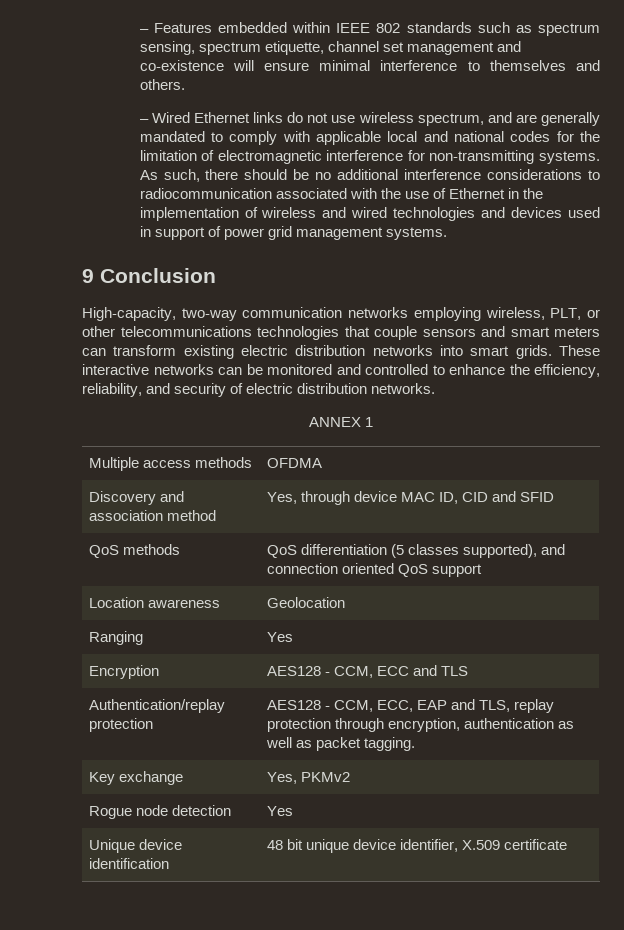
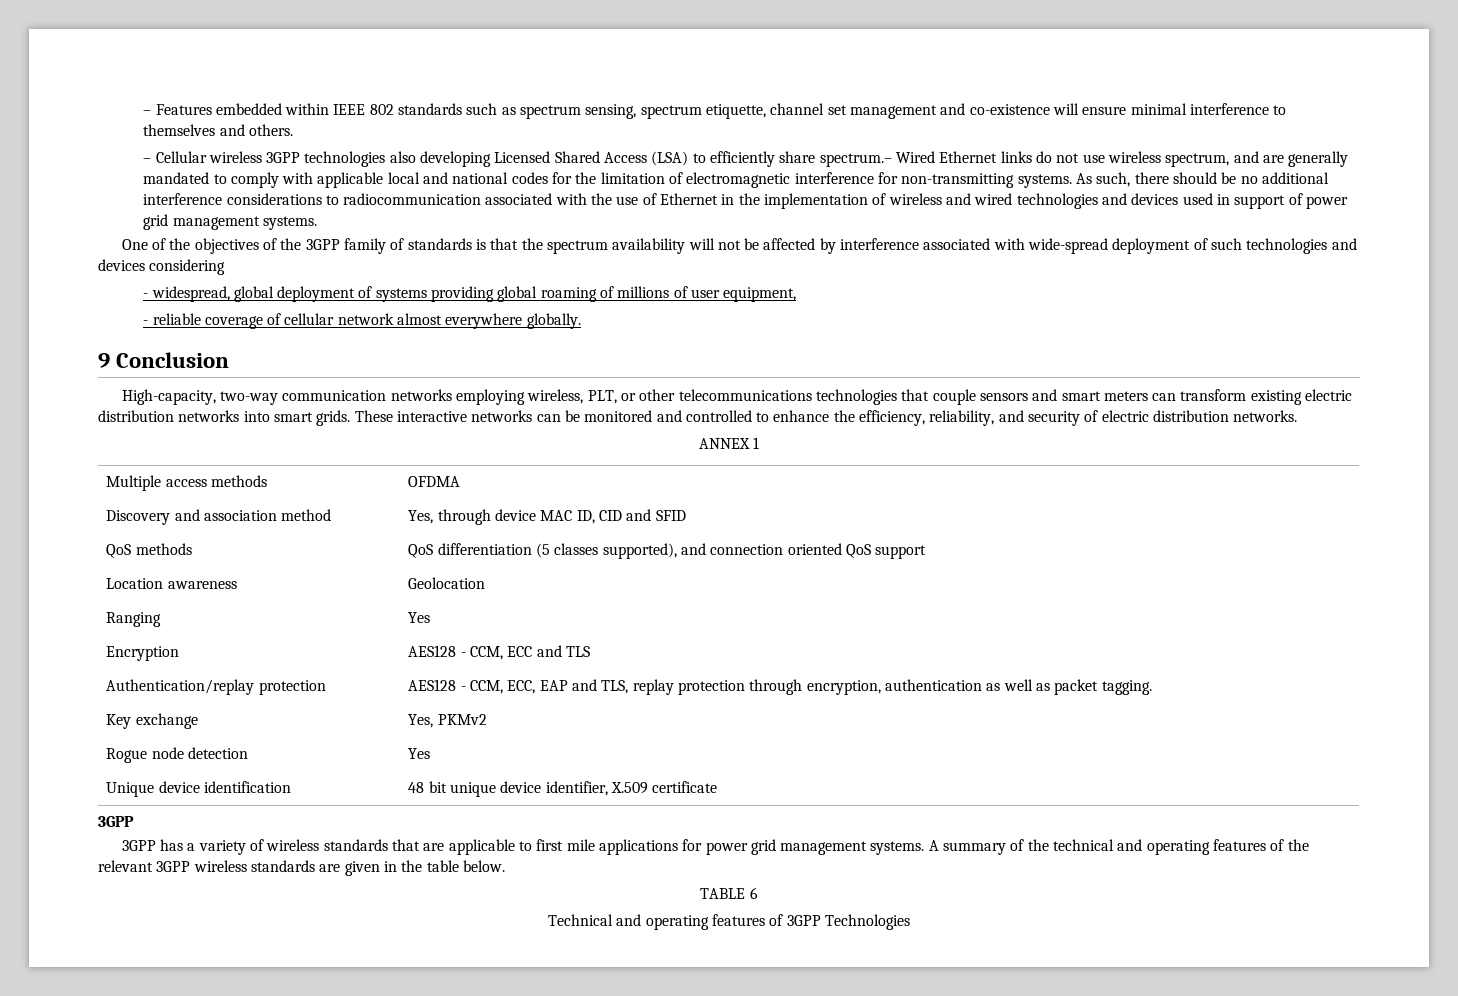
(149, 121) none -> [155,151,892,167] Cellular wireless 3GPP technologies also developing Licensed Shared Access (LSA) to efficiently share spectrum.–
(447, 233) none -> [121,238,1357,254] [98,259,226,275] [143,286,797,302] [143,313,581,329] // One of the objectives of the 3GPP family of standards is that the spectrum availability will not be affected by interference associated with wide-spread deployment of such technologies and devices considering // - widespread, global deployment of systems providing global roaming of millions of user equipment, // - reliable coverage of cellular network almost everywhere globally.
(568, 844) none -> [98,816,134,827] [121,839,1309,855] [98,860,505,876] [700,887,758,899] [548,914,910,930] // 3GPP // 3GPP has a variety of wireless standards that are applicable to first mile applications for power grid management systems. A summary of the technical and operating features of the relevant 3GPP wireless standards are given in the table below. // TABLE 6 // Technical and operating features of 3GPP Technologies

